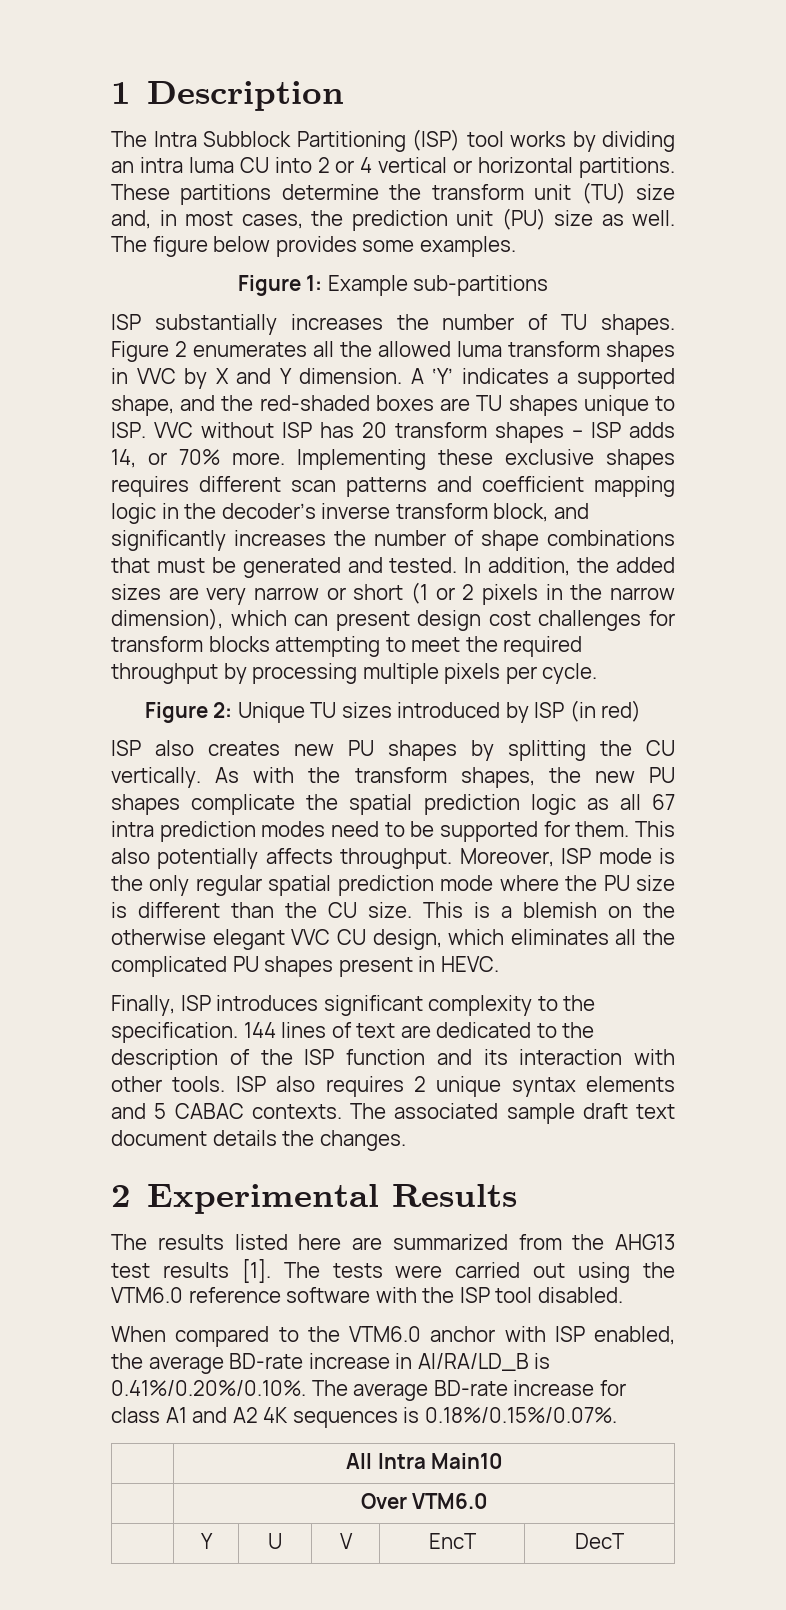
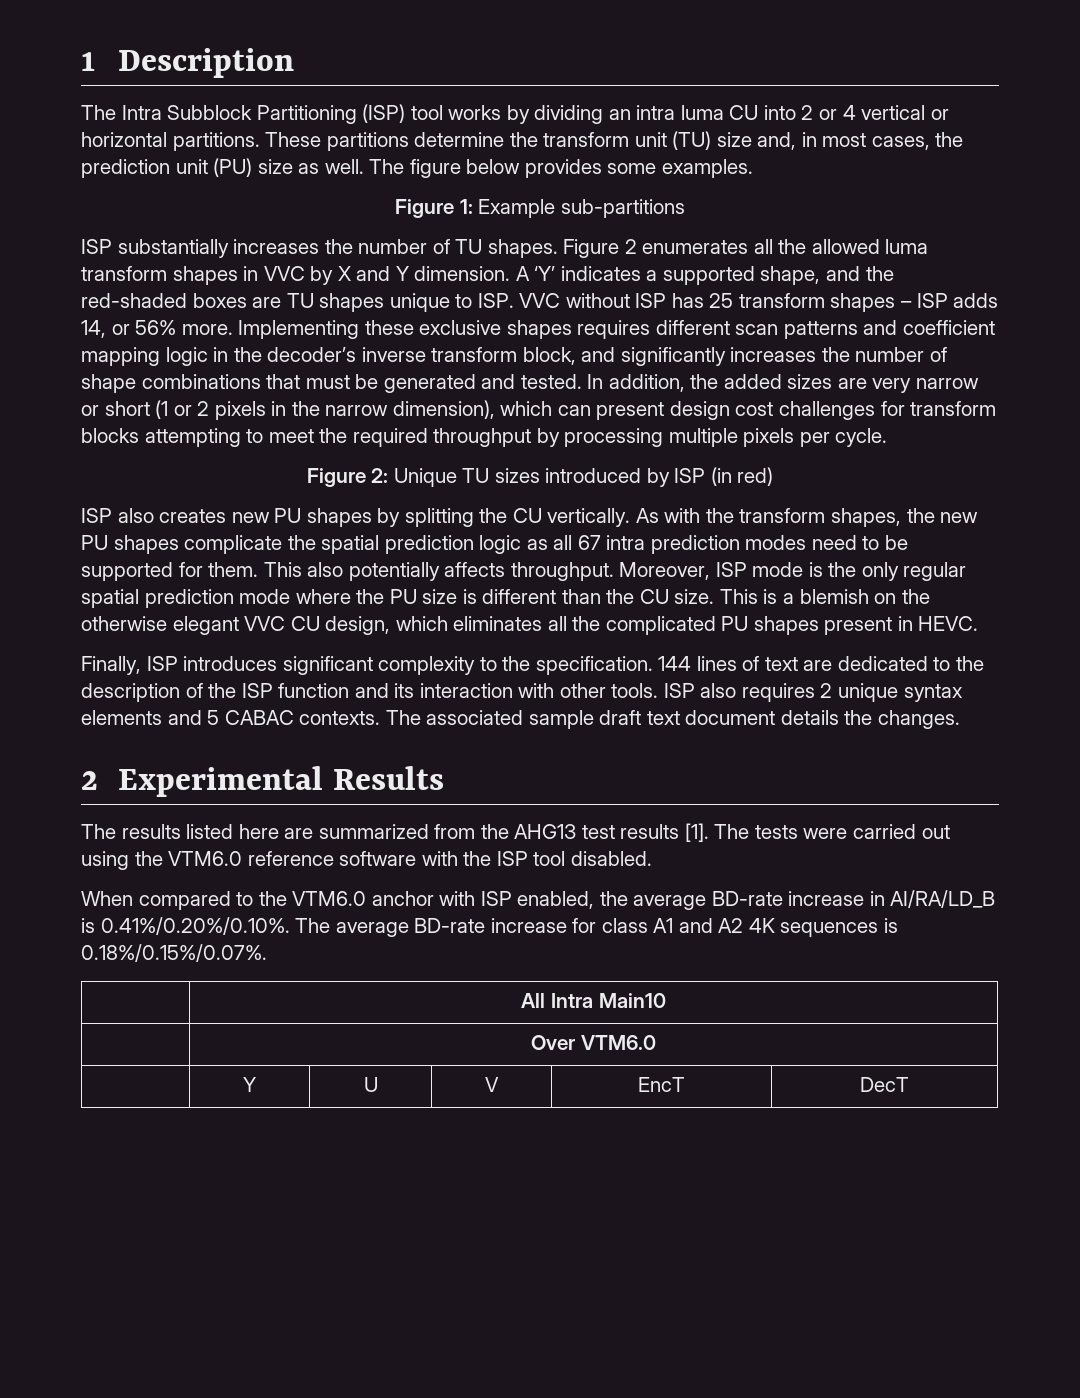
[362,422,387,438] 20 -> [709,293,734,308] 25
[179,449,220,465] 70% -> [135,320,177,335] 56%

